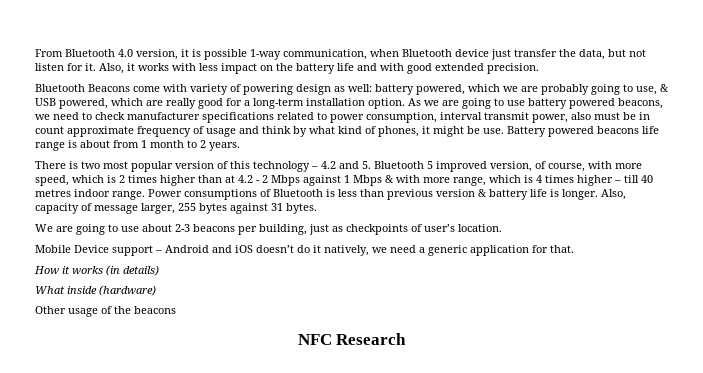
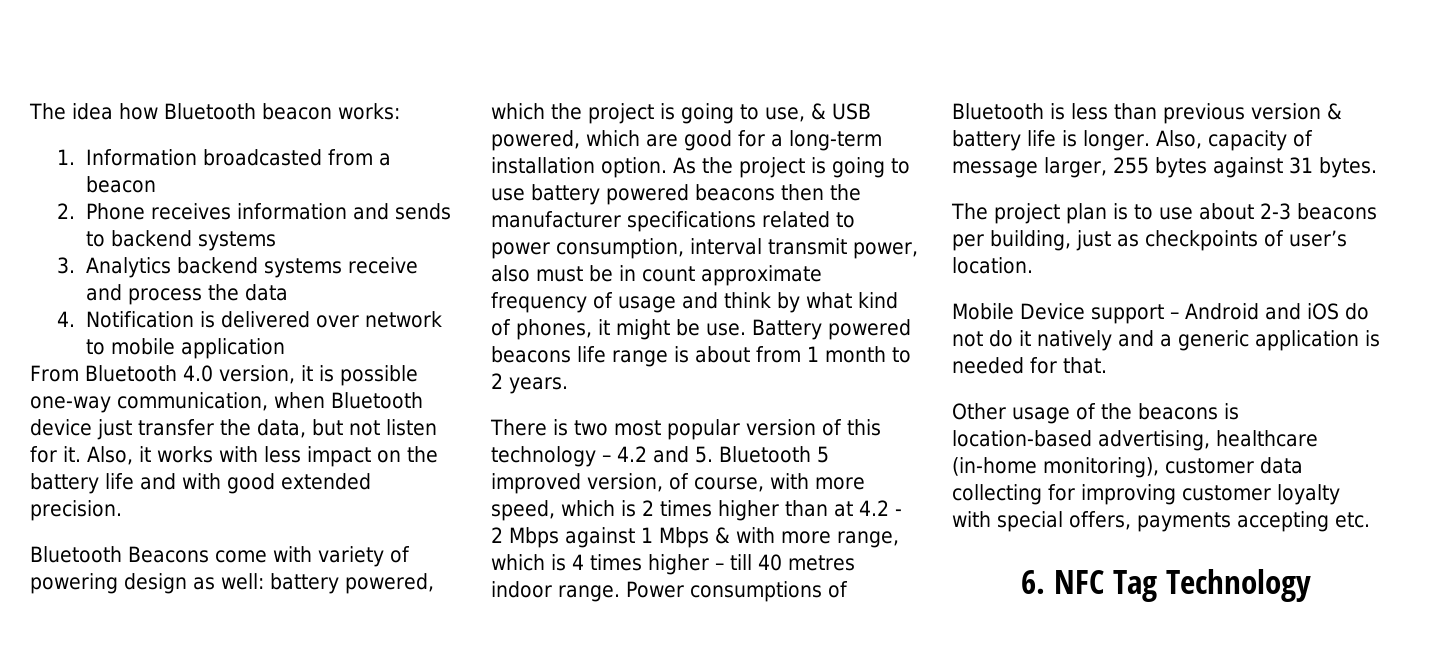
(35, 53) none -> [29,103,400,120] [57,149,391,166] [85,176,156,193] [57,203,451,220] [85,230,276,251] [57,257,418,278] [85,284,288,305] [57,311,442,328] [85,338,285,359] The idea how Bluetooth beacon works: // 1. Information broadcasted from a beacon // 2. Phone receives information and sends to backend systems // 3. Analytics backend systems receive and process the data // 4. Notification is delivered over network to mobile application //
[250,49,281,60] 1-way -> [30,396,111,413] one-way
[503,84,589,95] we are probably -> [551,103,675,124] the project is
[166,98,196,109] really -> (678, 140) none
[424,100,459,106] we are -> [702,157,826,178] the project is
[618,98,663,109] [35,112,125,120] beacons, we need to check -> [695,184,861,201] beacons then the
[35,224,105,235] We are going -> [951,203,1128,224] The project plan is
[256,245,416,256] doesn’t do it natively, we need -> [1345,303,1369,320] [952,330,1154,351] do not do it natively and
(529, 250) none -> [1365,330,1380,347] [952,357,1024,374] is needed
[34,265,159,276] [35,285,156,296] // How it works (in details) // What inside (hardware) -> (1107, 365) none
[297,333,407,345] // NFC Research -> [1224,403,1239,420] [952,430,1318,451] [952,457,1303,478] [952,484,1340,505] [952,511,1370,532] [1021,569,1311,602] is location-based advertising, healthcare (in-home monitoring), customer data collecting for improving customer loyalty with special offers, payments accepting etc. // 6. NFC Tag Technology

